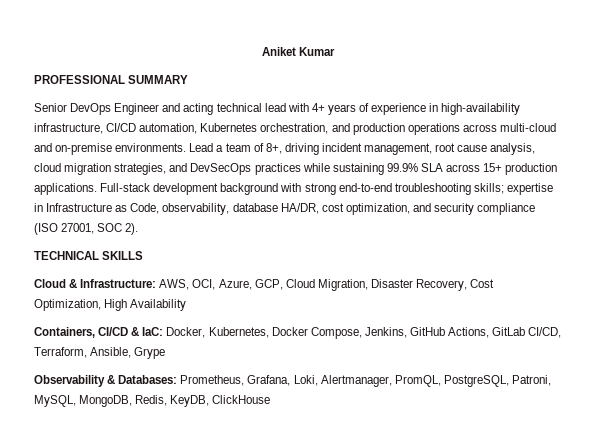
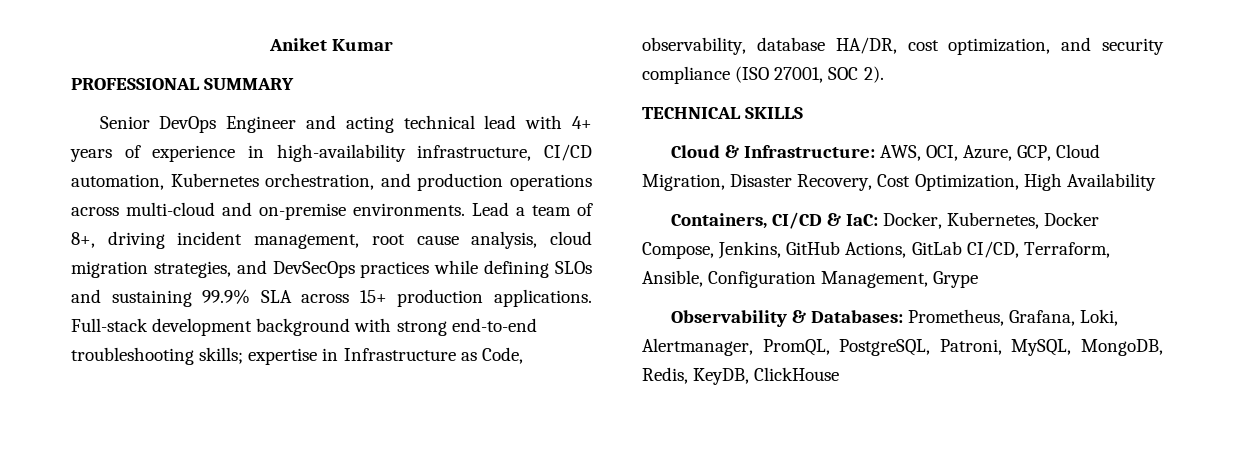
(330, 167) none -> [484,260,593,278] [71,289,101,303] defining SLOs and
(132, 352) none -> [708,271,929,288] Configuration Management,

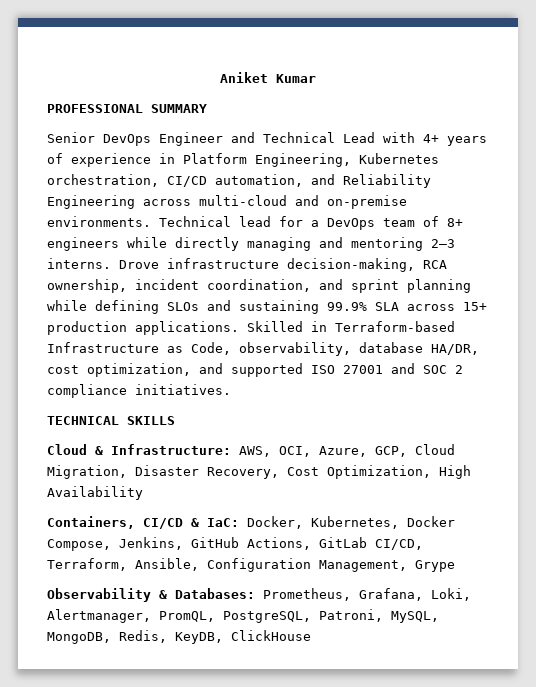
[345,115,517,133] acting technical lead -> [263,132,375,143] Technical Lead
[276,144,592,162] [71,173,593,191] high-availability infrastructure, CI/CD automation, Kubernetes orchestration, and production operations -> [183,153,439,167] [47,174,431,188] [47,195,135,209] Platform Engineering, Kubernetes orchestration, CI/CD automation, and Reliability Engineering
[472,202,593,216] [71,231,592,249] [71,260,430,278] Lead a team of 8+, driving incident management, root cause analysis, cloud migration strategies, and DevSecOps practices -> [159,216,463,230] [47,237,455,251] [47,258,447,272] [47,279,471,293] Technical lead for a DevOps team of 8+ engineers while directly managing and mentoring 2–3 interns. Drove infrastructure decision-making, RCA ownership, incident coordination, and sprint planning
[71,318,537,336] [71,347,339,365] Full-stack development background with strong end-to-end troubleshooting skills; expertise in -> [247,321,455,332] Skilled in Terraform-based
[1102,38,1164,55] [642,66,884,84] security compliance (ISO 27001, SOC 2). -> [231,363,463,377] [47,384,231,398] supported ISO 27001 and SOC 2 compliance initiatives.

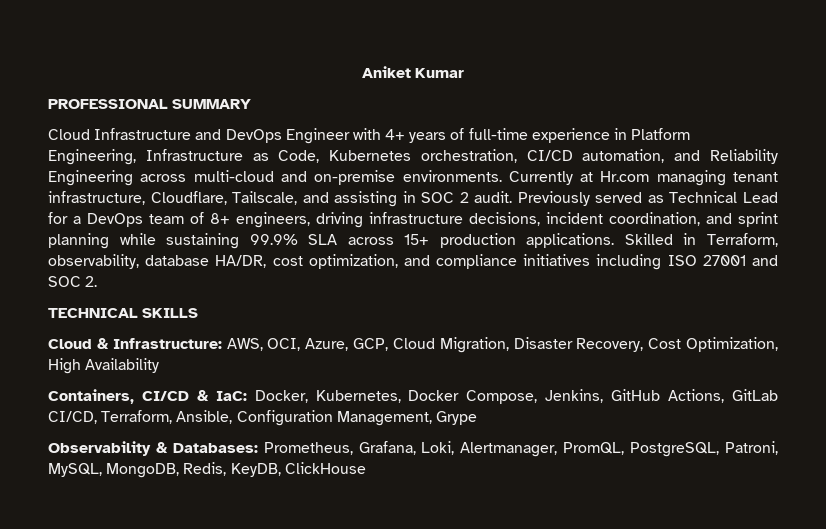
[47,132,375,146] Senior DevOps Engineer and Technical Lead -> [48,128,350,144] Cloud Infrastructure and DevOps Engineer
(63, 158) none -> [468,128,528,140] full-time
(351, 160) none -> [145,149,320,163] Infrastructure as Code,
[159,216,271,227] Technical lead -> [508,170,778,186] [48,191,779,207] Currently at Hr.com managing tenant infrastructure, Cloudflare, Tailscale, and assisting in SOC 2 audit. Previously served as Technical Lead
[47,237,455,251] [47,258,447,272] [47,279,127,293] engineers while directly managing and mentoring 2–3 interns. Drove infrastructure decision-making, RCA ownership, -> [236,212,540,228] engineers, driving infrastructure decisions,
[95,300,231,314] defining SLOs and -> (156, 239) none
[335,321,455,332] [47,342,231,355] Terraform-based Infrastructure as Code, -> [706,233,778,247] Terraform,
[231,363,303,377] supported -> [436,254,662,270] compliance initiatives including
[455,365,463,374] [47,384,231,398] 2 compliance initiatives. -> [85,276,98,287] 2.

